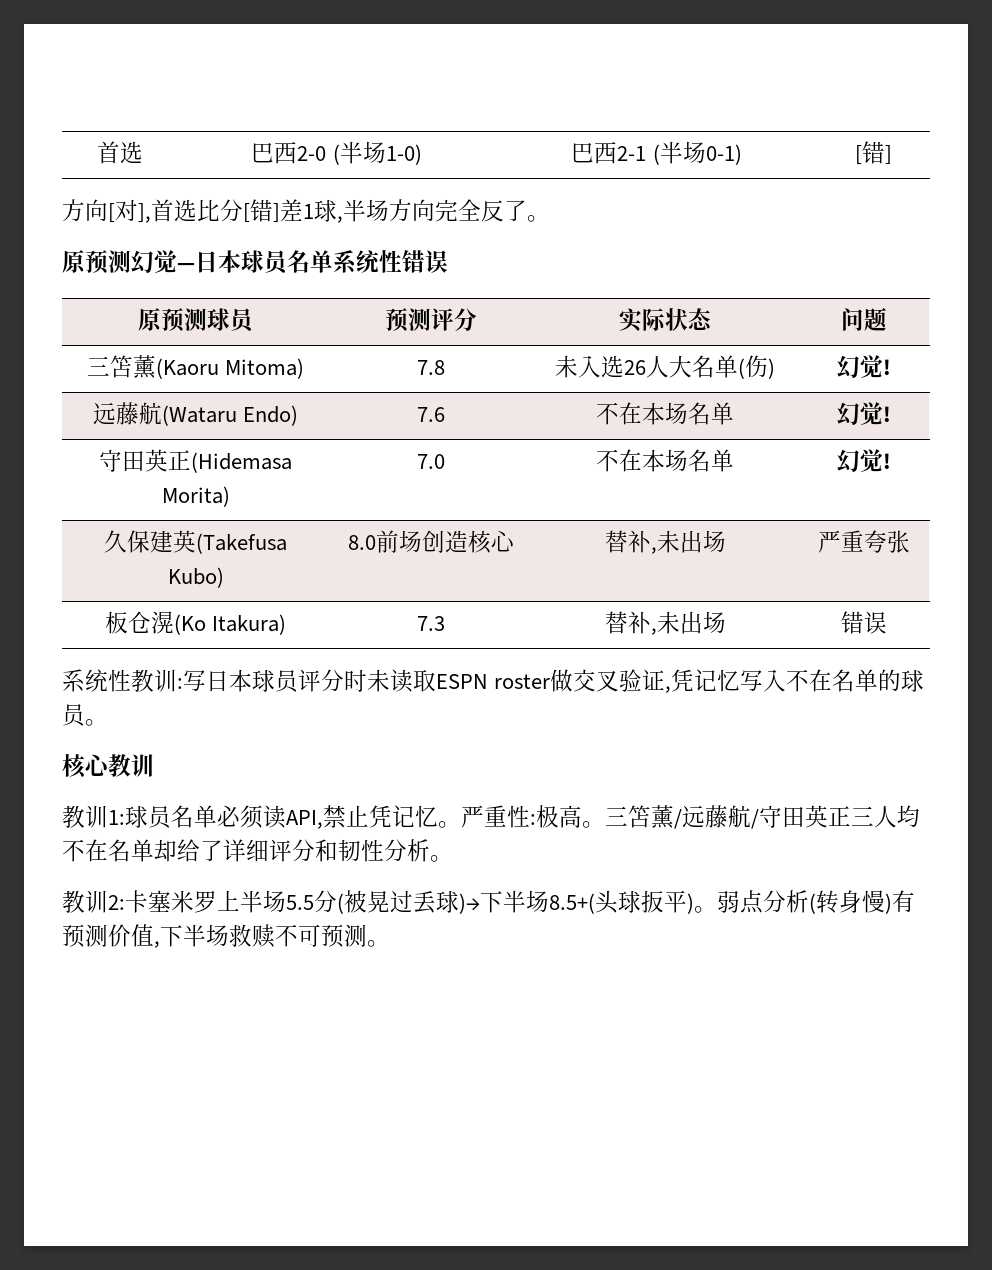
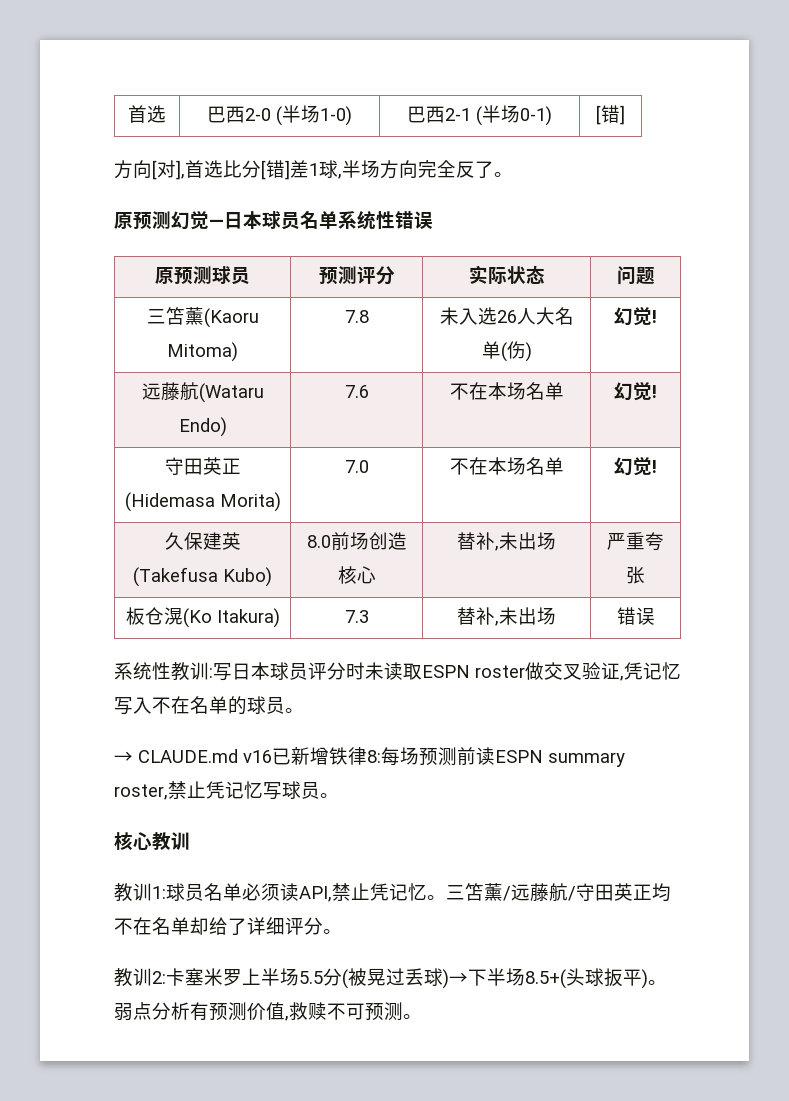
(108, 722) none -> [114,747,625,767] [114,781,339,800] // → CLAUDE.md v16已新增铁律8:每场预测前读ESPN summary roster,禁止凭记忆写球员。
[461,805,605,828] 严重性:极高。 -> (446, 897) none
[851,806,897,828] 三人 -> (652, 892) none
[315,839,430,862] 和韧性分析 -> (323, 926) none
[809,890,892,914] (转身慢) -> (190, 1011) none
[160,924,229,947] 下半场 -> (289, 1018) none

